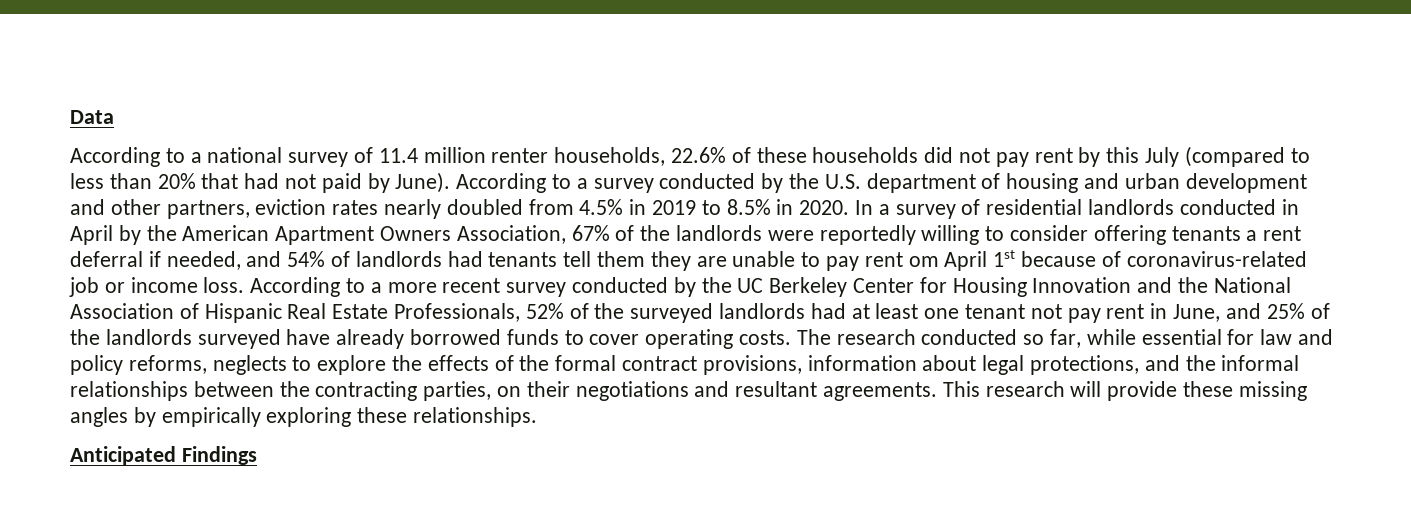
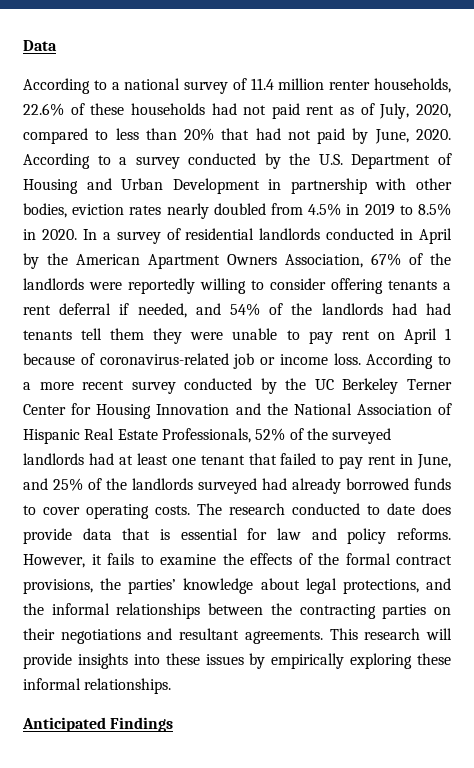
[924,146,1285,167] did not pay rent by this July (compared -> [211,103,451,119] [23,128,88,144] had not paid rent as of July, 2020, compared
[395,172,451,193] June). -> [374,129,451,144] June, 2020.
[866,173,1307,193] [70,199,250,219] department of housing and urban development and other partners, -> [351,153,452,169] [23,178,452,194] [23,203,67,218] Department of Housing and Urban Development in partnership with other bodies,
[355,251,483,267] landlords had -> [291,303,451,315] the landlords had had
[696,256,727,267] are -> [190,332,224,340] were
[908,250,1016,271] om April 1st -> [377,328,452,344] on April 1
(848, 287) none -> [406,379,452,390] Terner
[1030,304,1062,319] not -> [248,453,335,465] that failed to
[286,329,331,345] have -> [262,478,287,490] had
[1023,329,1136,348] so far, while -> [367,503,451,515] [23,528,170,544] to date does provide data that is
[128,355,387,375] reforms, neglects to explore -> [397,528,452,540] [23,553,216,568] reforms. However, it fails to examine
[807,355,917,371] information -> [100,578,254,594] the parties’ knowledge
[423,381,492,401] parties, -> [382,604,427,619] parties
[1183,381,1307,401] [70,407,128,427] these missing angles -> [77,653,244,669] insights into these issues
(408, 415) none -> [23,678,81,690] informal

